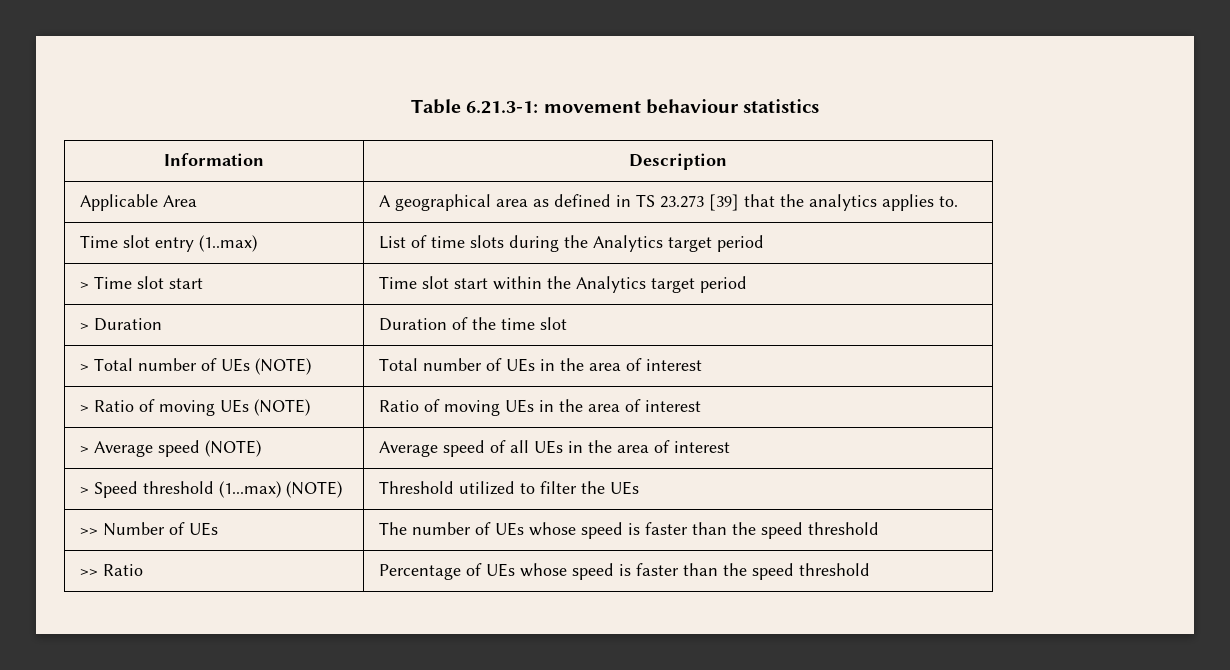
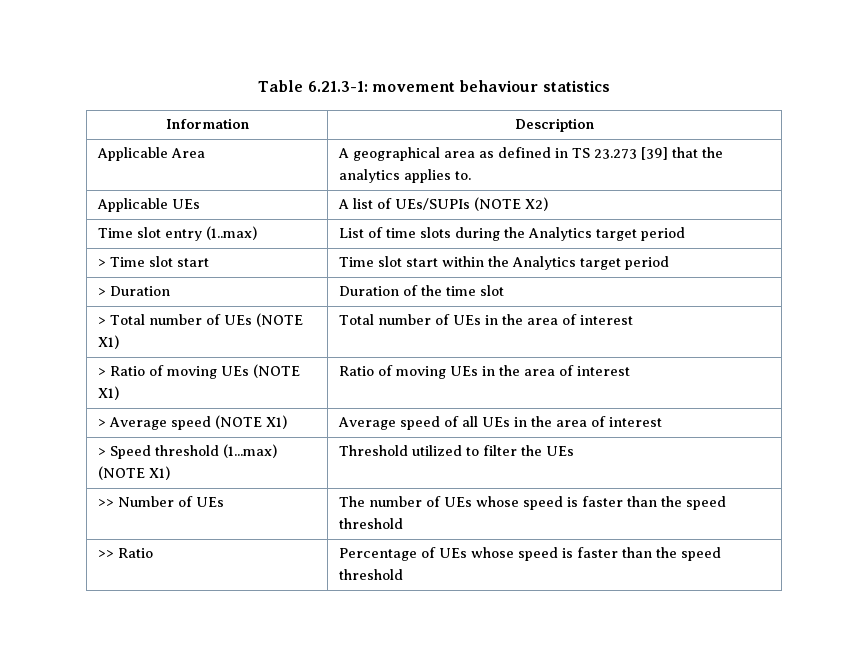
(958, 201) none -> [97,198,201,212] [338,197,549,211] // Applicable UEs | A list of UEs/SUPIs (NOTE X2)
[254,358,311,375] (NOTE) -> [256,313,304,327] [98,335,120,349] (NOTE X1)
[253,399,310,416] (NOTE) -> [253,364,301,378] [98,386,120,400] (NOTE X1)
[204,440,261,457] (NOTE) -> [215,415,288,429] (NOTE X1)
[285,481,342,498] (NOTE) -> [98,466,171,480] (NOTE X1)

